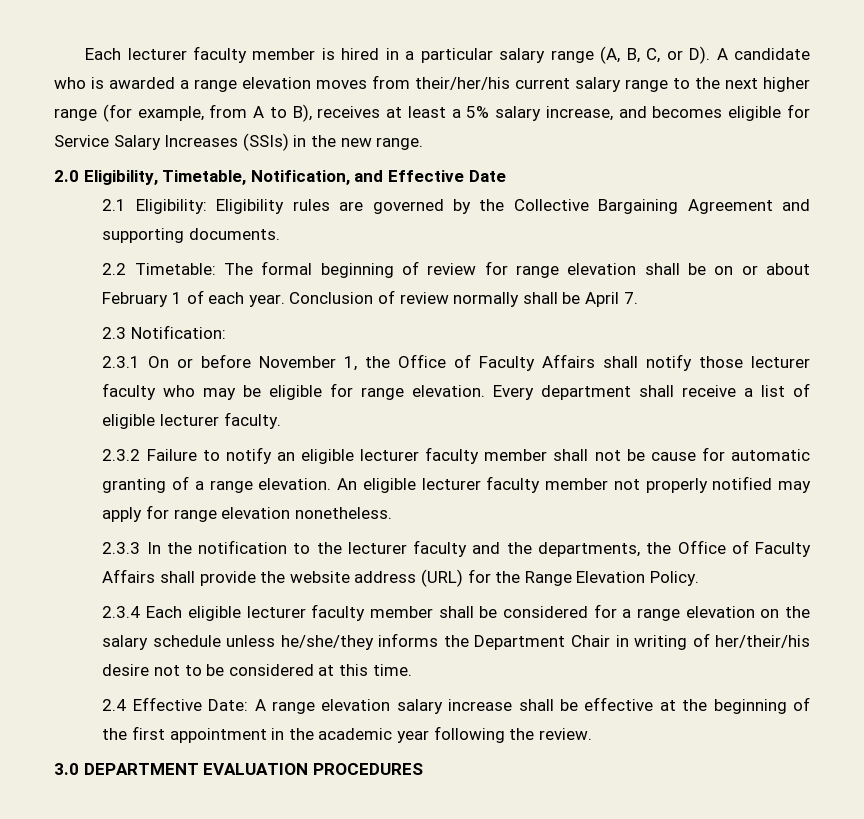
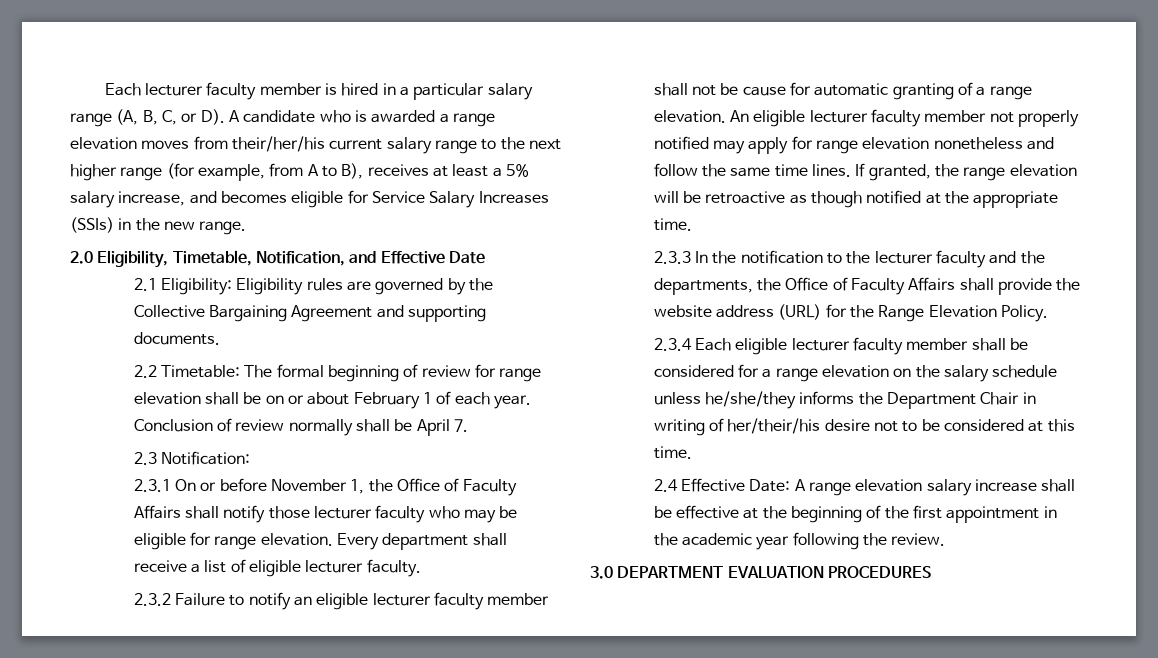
[294,507,392,519] nonetheless. -> [933,137,1054,150] [653,163,1077,181] [653,190,1059,208] [653,218,692,231] nonetheless and follow the same time lines. If granted, the range elevation will be retroactive as though notified at the appropriate time.

